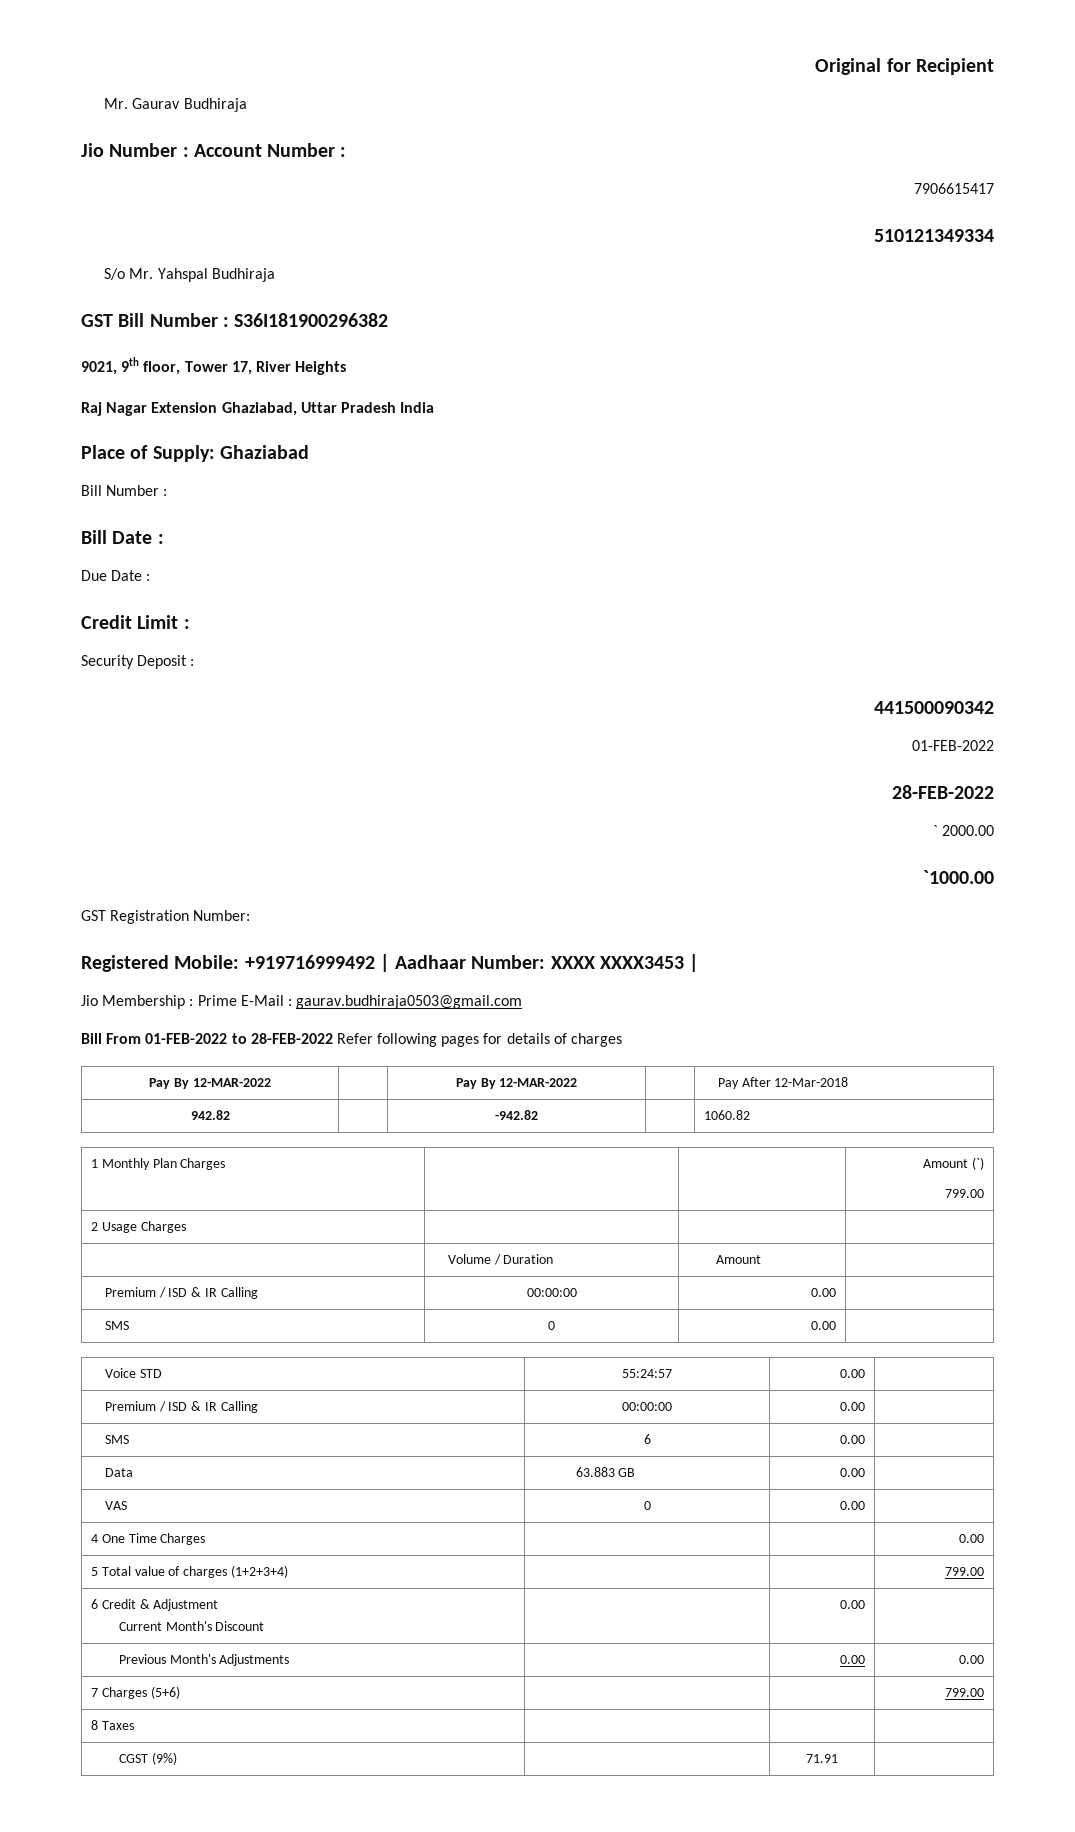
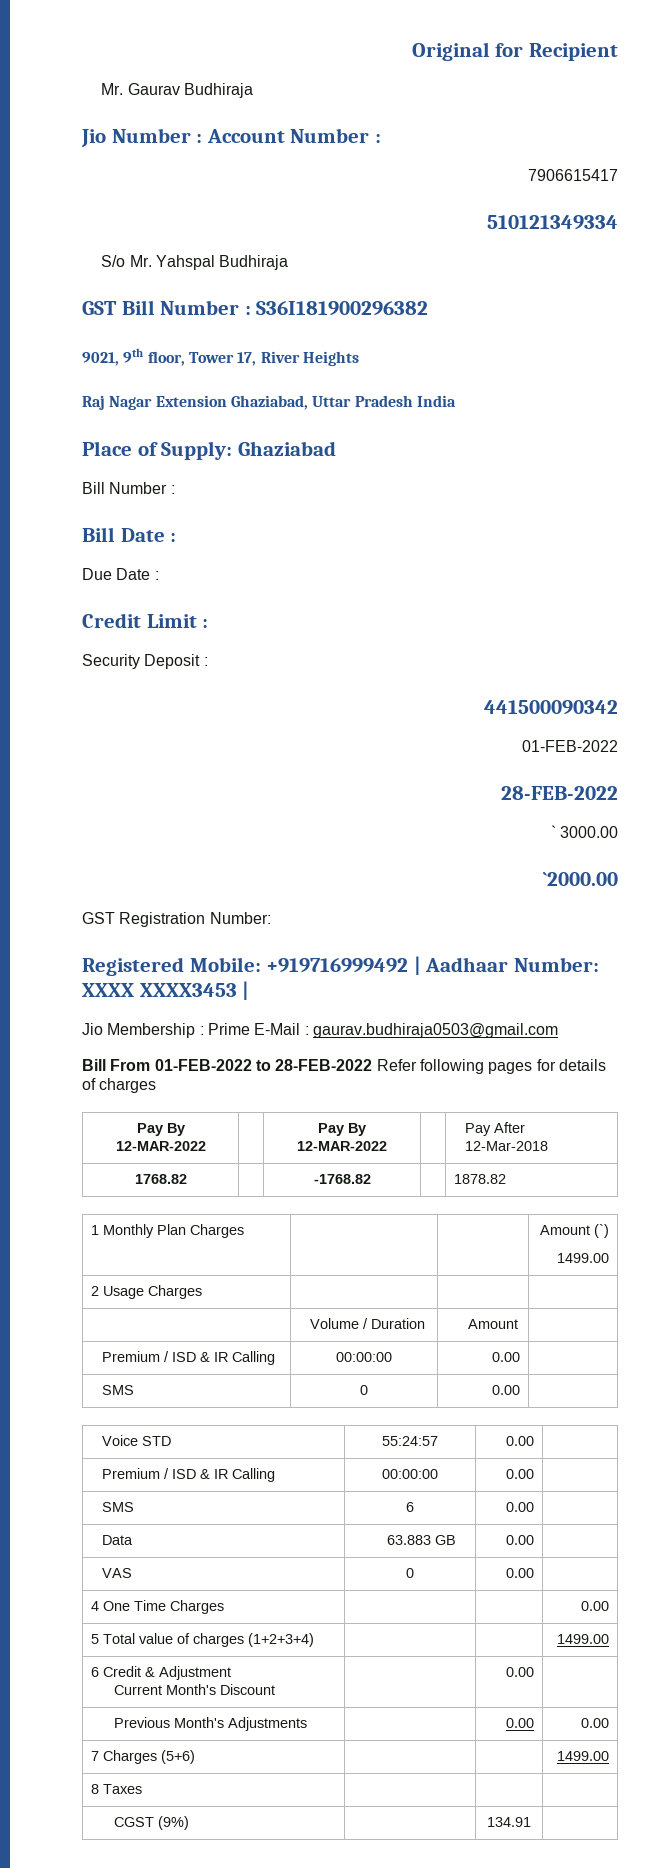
[942,825,994,836] [923,870,994,884] 2000.00 // `1000.00 -> [560,826,618,838] [543,872,618,886] 3000.00 // `2000.00
[190,1110,230,1120] [495,1110,538,1120] [703,1110,750,1120] 942.82 | | -942.82 | | 1060.82 -> [134,1174,187,1184] [313,1174,371,1184] [453,1174,506,1184] 1768.82 | | -1768.82 | | 1878.82
[945,1189,985,1198] 799.00 -> [557,1253,610,1263] 1499.00
[945,1567,985,1576] 799.00 -> [557,1634,610,1644] 1499.00
[945,1688,985,1697] 799.00 -> [557,1751,610,1761] 1499.00
[806,1754,838,1763] 71.91 -> [487,1817,531,1827] 134.91

